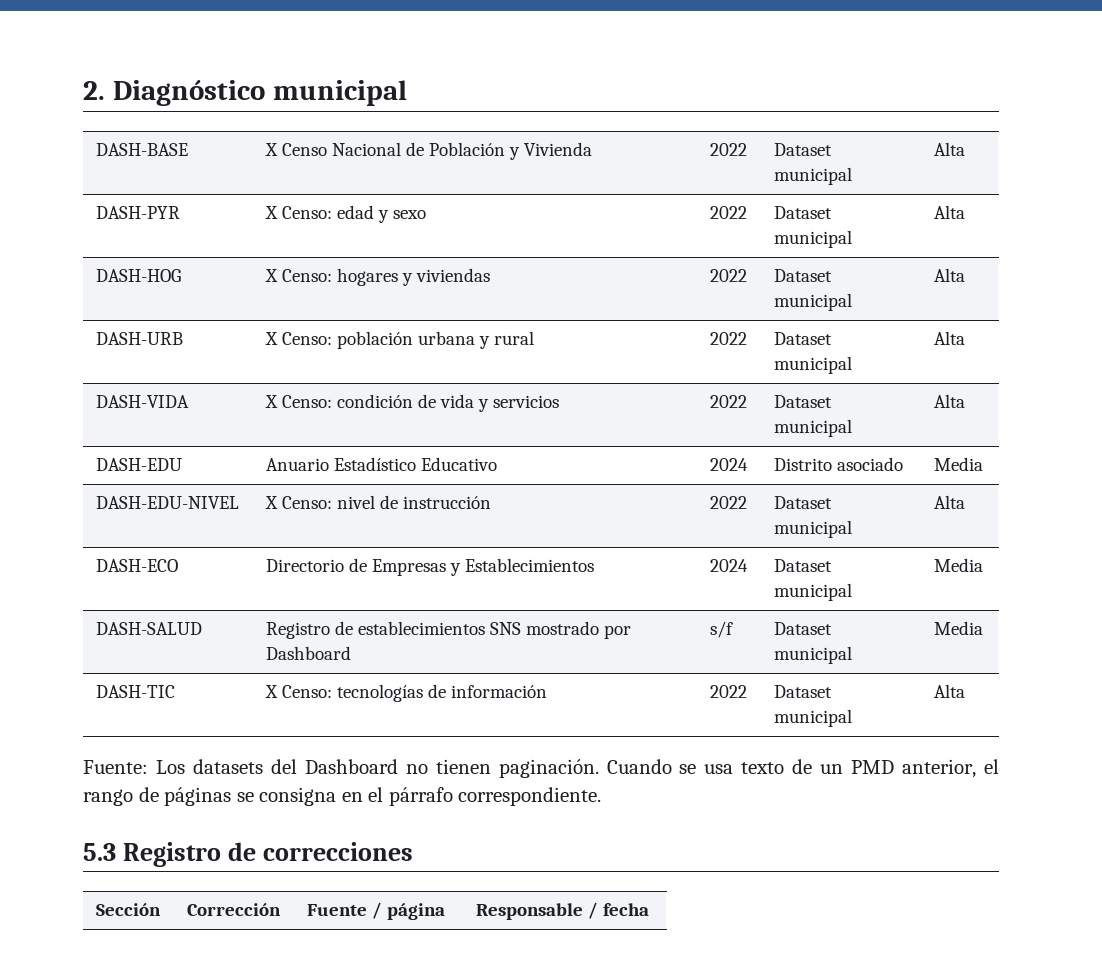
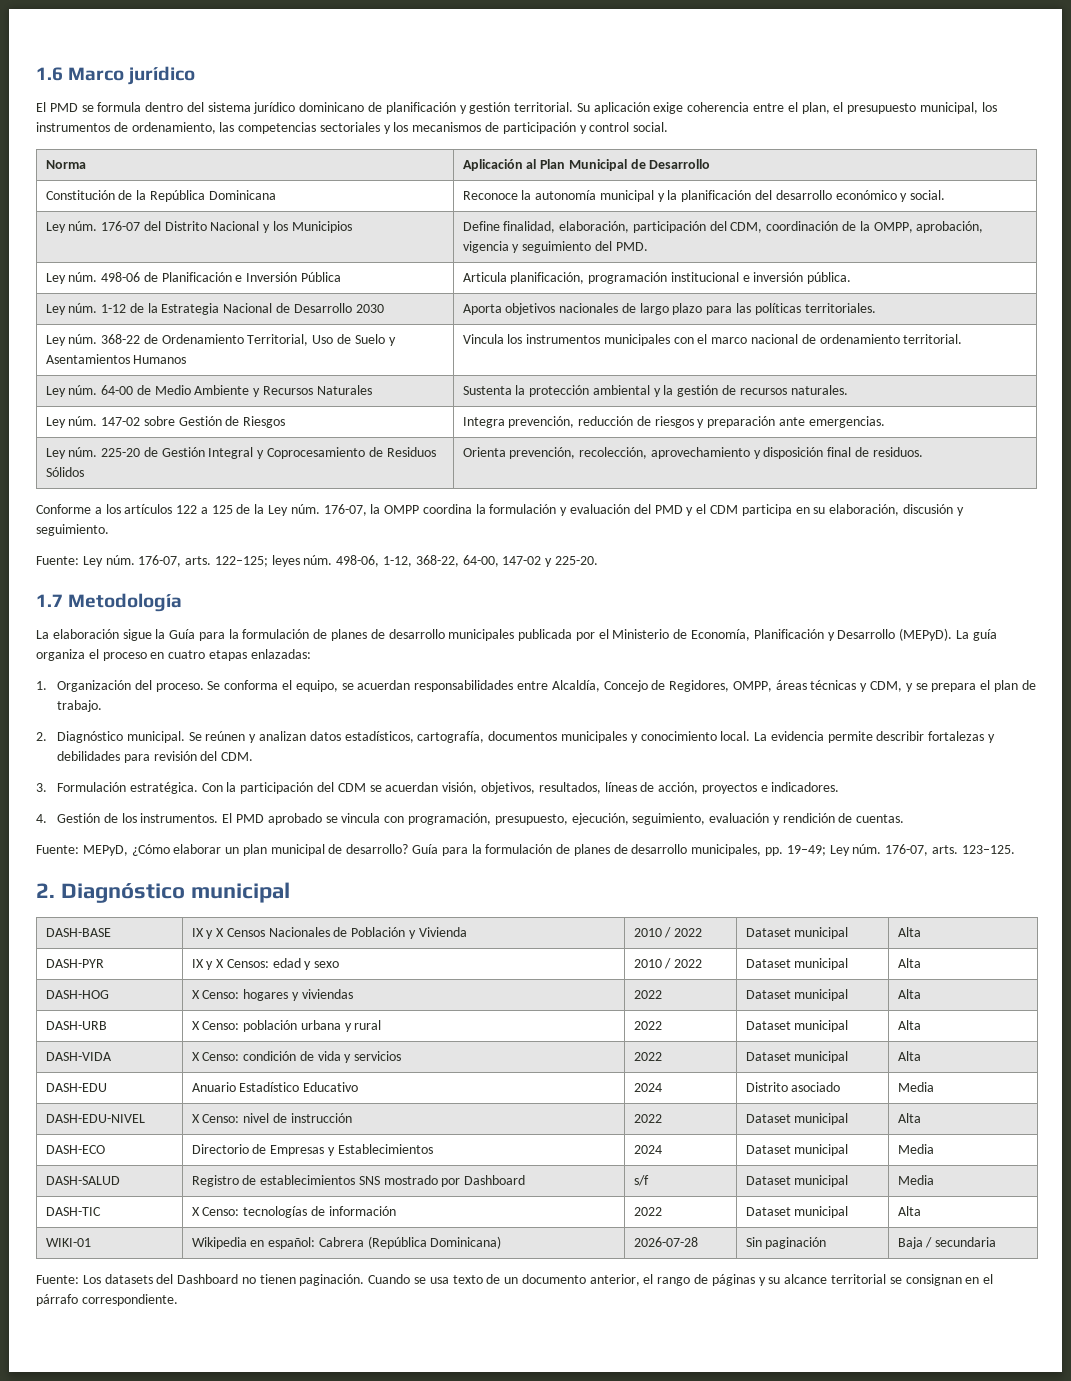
(83, 90) none -> [36,66,196,85] [36,102,997,114] [36,122,669,134] [45,160,86,169] [462,159,711,171] [45,190,276,202] [462,190,946,202] [45,221,352,233] [462,221,984,233] [462,241,648,253] [45,272,341,284] [462,272,852,284] [45,303,384,315] [462,303,876,315] [45,334,396,346] [45,354,187,364] [462,334,963,346] [45,385,372,397] [462,385,848,397] [45,416,286,428] [462,416,885,428] [45,447,436,459] [45,467,84,477] [462,447,923,459] [36,504,964,516] [36,524,109,536] [36,555,598,567] [36,593,183,612] [36,628,997,641] [36,649,311,661] [36,680,1036,692] [57,700,103,712] [36,731,995,743] [57,751,254,763] [36,782,840,794] [36,813,905,825] [36,844,1015,856] 1.6 Marco jurídico // El PMD se formula dentro del sistema jurídico dominicano de planificación y gestión territorial. Su aplicación exige coherencia entre el plan, el presupuesto municipal, los instrumentos de ordenamiento, las competencias sectoriales y los mecanismos de participación y control social. // Norma | Aplicación al Plan Municipal de Desarrollo // Constitución de la República Dominicana | Reconoce la autonomía municipal y la planificación del desarrollo económico y social. // Ley núm. 176-07 del Distrito Nacional y los Municipios | Define finalidad, elaboración, participación del CDM, coordinación de la OMPP, aprobación, vigencia y seguimiento del PMD. // Ley núm. 498-06 de Planificación e Inversión Pública | Articula planificación, programación institucional e inversión pública. // Ley núm. 1-12 de la Estrategia Nacional de Desarrollo 2030 | Aporta objetivos nacionales de largo plazo para las políticas territoriales. // Ley núm. 368-22 de Ordenamiento Territorial, Uso de Suelo y Asentamientos Humanos | Vincula los instrumentos municipales con el marco nacional de ordenamiento territorial. // Ley núm. 64-00 de Medio Ambiente y Recursos Naturales | Sustenta la protección ambiental y la gestión de recursos naturales. // Ley núm. 147-02 sobre Gestión de Riesgos | Integra prevención, reducción de riesgos y preparación ante emergencias. // Ley núm. 225-20 de Gestión Integral y Coprocesamiento de Residuos Sólidos | Orienta prevención, recolección, aprovechamiento y disposición final de residuos. // Conforme a los artículos 122 a 125 de la Ley núm. 176-07, la OMPP coordina la formulación y evaluación del PMD y el CDM participa en su elaboración, discusión y seguimiento. // Fuente: Ley núm. 176-07, arts. 122–125; leyes núm. 498-06, 1-12, 368-22, 64-00, 147-02 y 225-20. // 1.7 Metodología // La elaboración sigue la Guía para la formulación de planes de desarrollo municipales publicada por el Ministerio de Economía, Planificación y Desarrollo (MEPyD). La guía organiza el proceso en cuatro etapas enlazadas: // 1. Organización del proceso. Se conforma el equipo, se acuerdan responsabilidades entre Alcaldía, Concejo de Regidores, OMPP, áreas técnicas y CDM, y se prepara el plan de trabajo. // 2. Diagnóstico municipal. Se reúnen y analizan datos estadísticos, cartografía, documentos municipales y conocimiento local. La evidencia permite describir fortalezas y debilidades para revisión del CDM. // 3. Formulación estratégica. Con la participación del CDM se acuerdan visión, objetivos, resultados, líneas de acción, proyectos e indicadores. // 4. Gestión de los instrumentos. El PMD aprobado se vincula con programación, presupuesto, ejecución, seguimiento, evaluación y rendición de cuentas. // Fuente: MEPyD, ¿Cómo elaborar un plan municipal de desarrollo? Guía para la formulación de planes de desarrollo municipales, pp. 19–49; Ley núm. 176-07, arts. 123–125. //
[265,142,402,156] X Censo Nacional -> [191,927,330,939] IX y X Censos Nacionales
(593, 149) none -> [633,927,672,938] 2010 /
[265,206,333,219] X Censo: -> [191,959,269,970] IX y X Censos:
(427, 214) none -> [633,958,672,969] 2010 /
(966, 691) none -> [45,1238,91,1247] [191,1236,502,1249] [633,1237,698,1247] [745,1237,827,1249] [897,1237,997,1249] // WIKI-01 | Wikipedia en español: Cabrera (República Dominicana) | 2026-07-28 | Sin paginación | Baja / secundaria
[851,760,895,774] PMD -> [521,1274,586,1284] documento
[236,787,602,806] [83,842,413,867] [96,903,162,916] [187,903,282,916] [307,902,446,920] [476,902,650,920] se consigna en el párrafo correspondiente. // 5.3 Registro de correcciones // Sección | Corrección | Fuente / página | Responsable / fecha -> [758,1274,994,1286] [36,1294,178,1306] y su alcance territorial se consignan en el párrafo correspondiente.

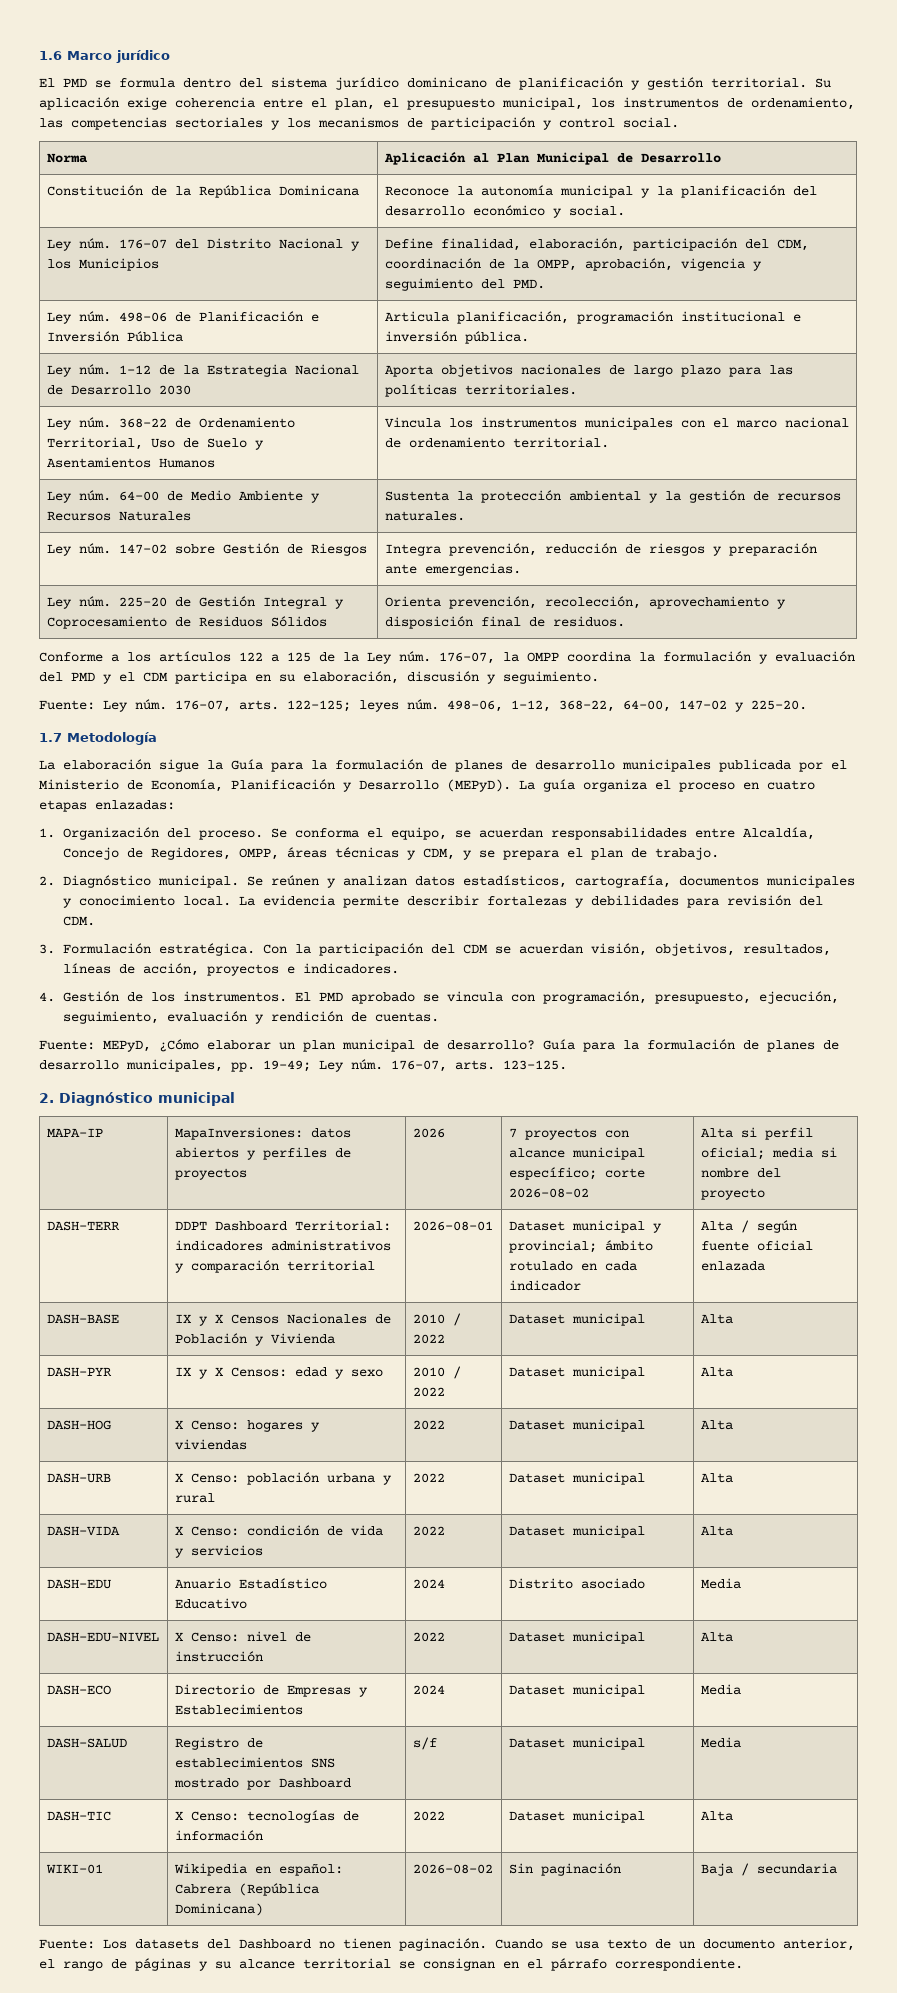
(290, 892) none -> [46,1128,103,1137] [174,1127,351,1140] [174,1147,351,1160] [174,1168,247,1180] [412,1128,445,1138] [508,1128,629,1140] [508,1147,645,1160] [508,1167,645,1180] [508,1188,589,1198] [700,1127,813,1140] [700,1147,837,1160] [700,1168,781,1178] [700,1188,765,1200] [46,1221,120,1231] [174,1220,391,1231] [174,1240,391,1251] [174,1260,375,1273] [412,1221,493,1231] [508,1220,662,1233] [508,1240,653,1253] [508,1261,637,1271] [508,1280,581,1291] [700,1220,797,1233] [700,1240,813,1251] [700,1261,765,1271] // MAPA-IP | MapaInversiones: datos abiertos y perfiles de proyectos | 2026 | 7 proyectos con alcance municipal específico; corte 2026-08-02 | Alta si perfil oficial; media si nombre del proyecto // DASH-TERR | DDPT Dashboard Territorial: indicadores administrativos y comparación territorial | 2026-08-01 | Dataset municipal y provincial; ámbito rotulado en cada indicador | Alta / según fuente oficial enlazada
[633,1237,698,1247] 2026-07-28 -> [412,1864,493,1874] 2026-08-02

